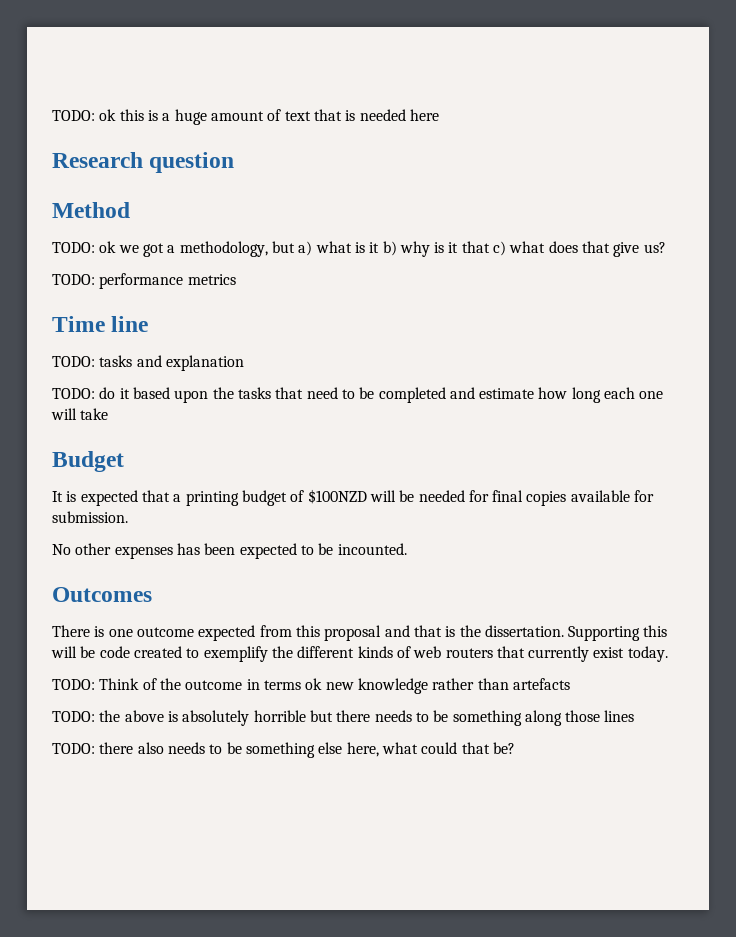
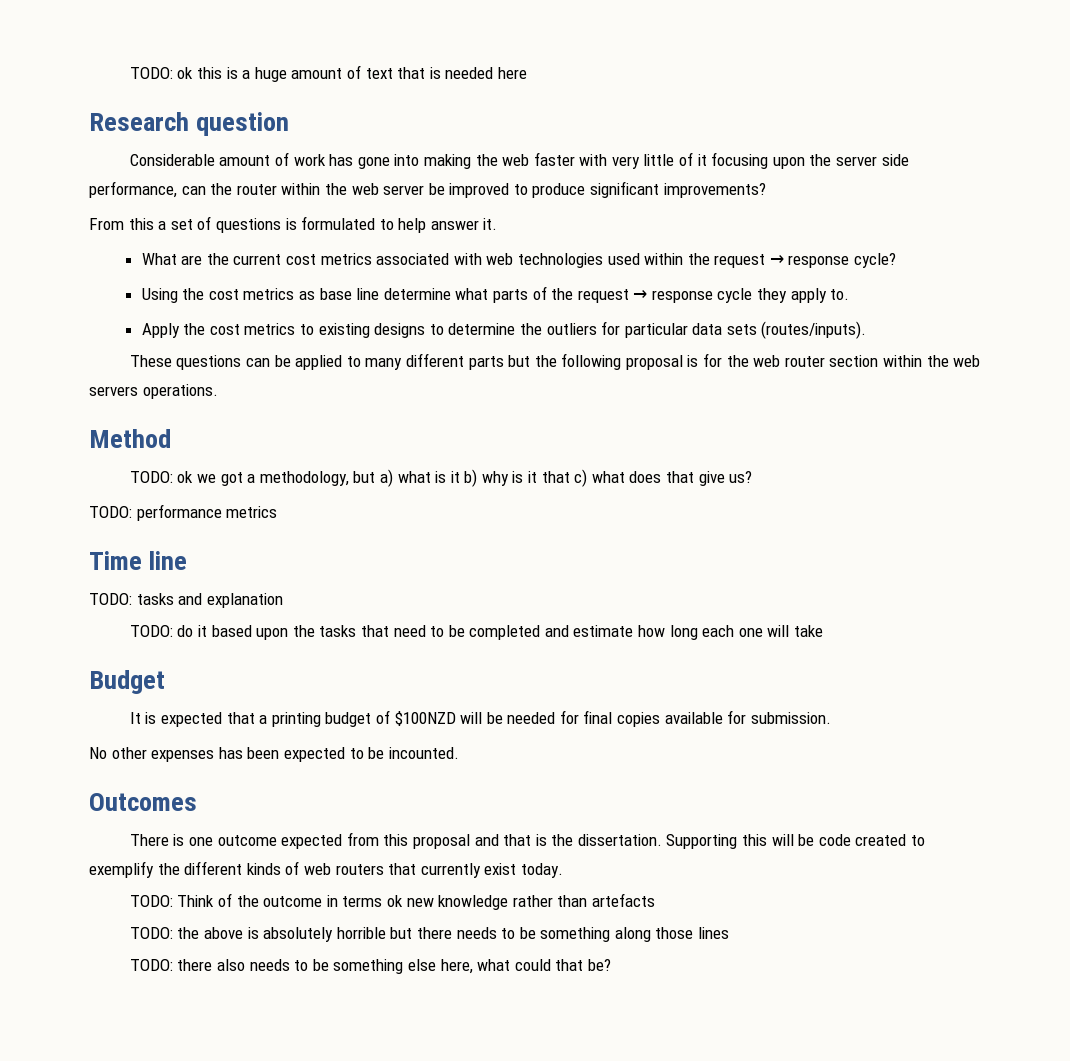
(235, 162) none -> [129,152,909,169] [89,181,766,198] [89,216,498,233] [141,253,897,268] [141,286,850,303] [141,321,867,339] [129,353,981,370] [89,384,218,399] // Considerable amount of work has gone into making the web faster with very little of it focusing upon the server side performance, can the router within the web server be improved to produce significant improvements? // From this a set of questions is formulated to help answer it. // What are the current cost metrics associated with web technologies used within the request → response cycle? // Using the cost metrics as base line determine what parts of the request → response cycle they apply to. // Apply the cost metrics to existing designs to determine the outliers for particular data sets (routes/inputs). // These questions can be applied to many different parts but the following proposal is for the web router section within the web servers operations.

